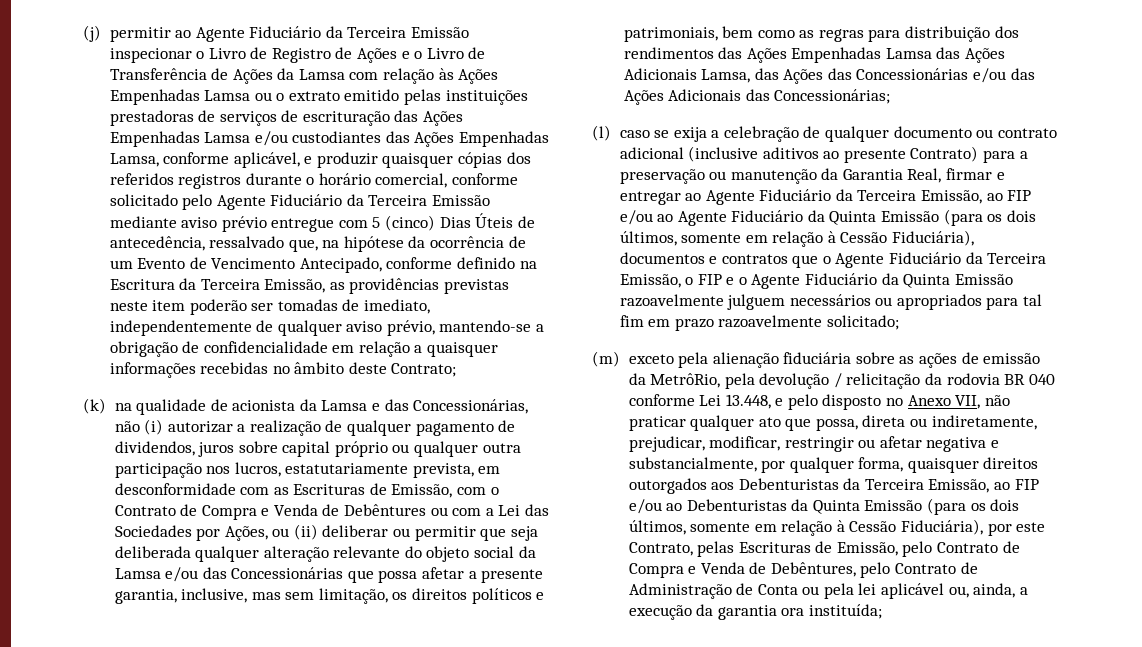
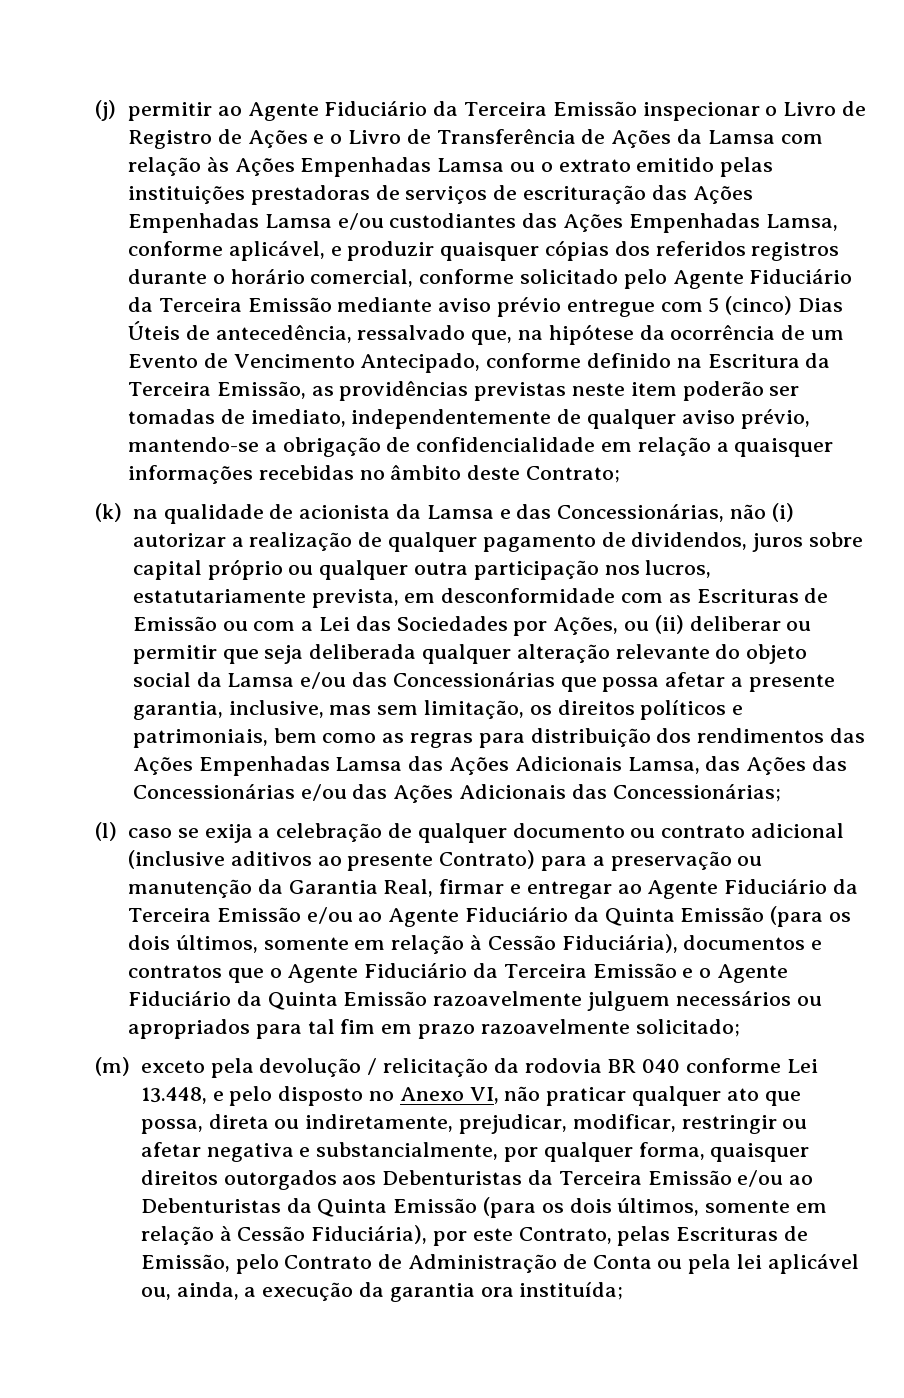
[391,484,499,498] [114,504,427,520] Emissão, com o Contrato de Compra e Venda de Debêntures -> [132,616,217,631] Emissão
[921,190,1032,204] Emissão, ao FIP -> [216,907,301,922] Emissão
[619,274,722,288] Emissão, o FIP -> [592,963,677,978] Emissão
[712,352,1041,368] [628,373,755,389] alienação fiduciária sobre as ações de emissão da MetrôRio, pela -> (254, 1068) none
[955,395,981,409] VII, -> [469,1087,499,1104] VI,
[928,479,1039,493] Emissão, ao FIP -> [647,1170,732,1185] Emissão
[628,562,978,578] Compra e Venda de Debêntures, pelo Contrato de -> (403, 1261) none

